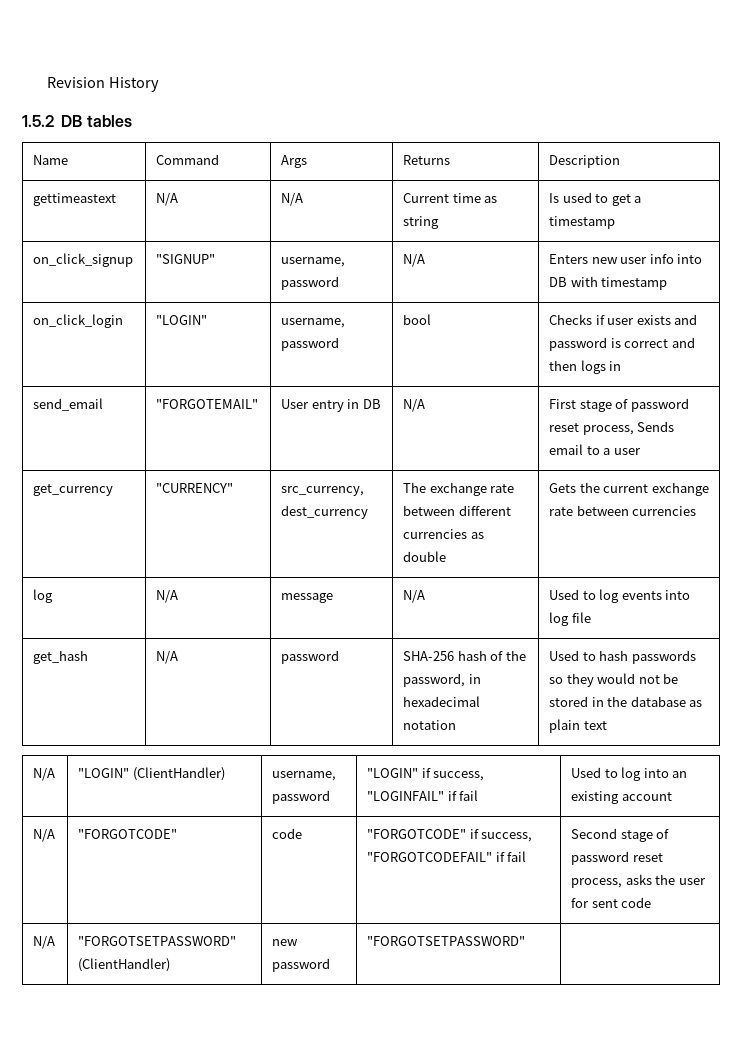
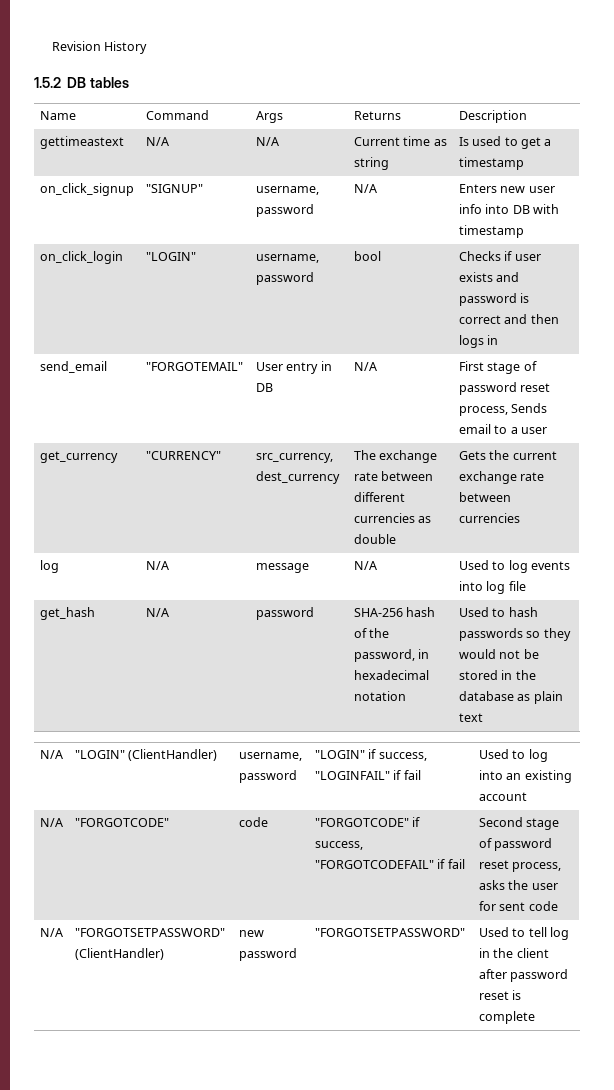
(526, 941) none -> [478,927,569,940] [478,948,549,958] [478,969,569,982] [478,990,522,1000] [478,1011,535,1024] Used to tell log in the client after password reset is complete

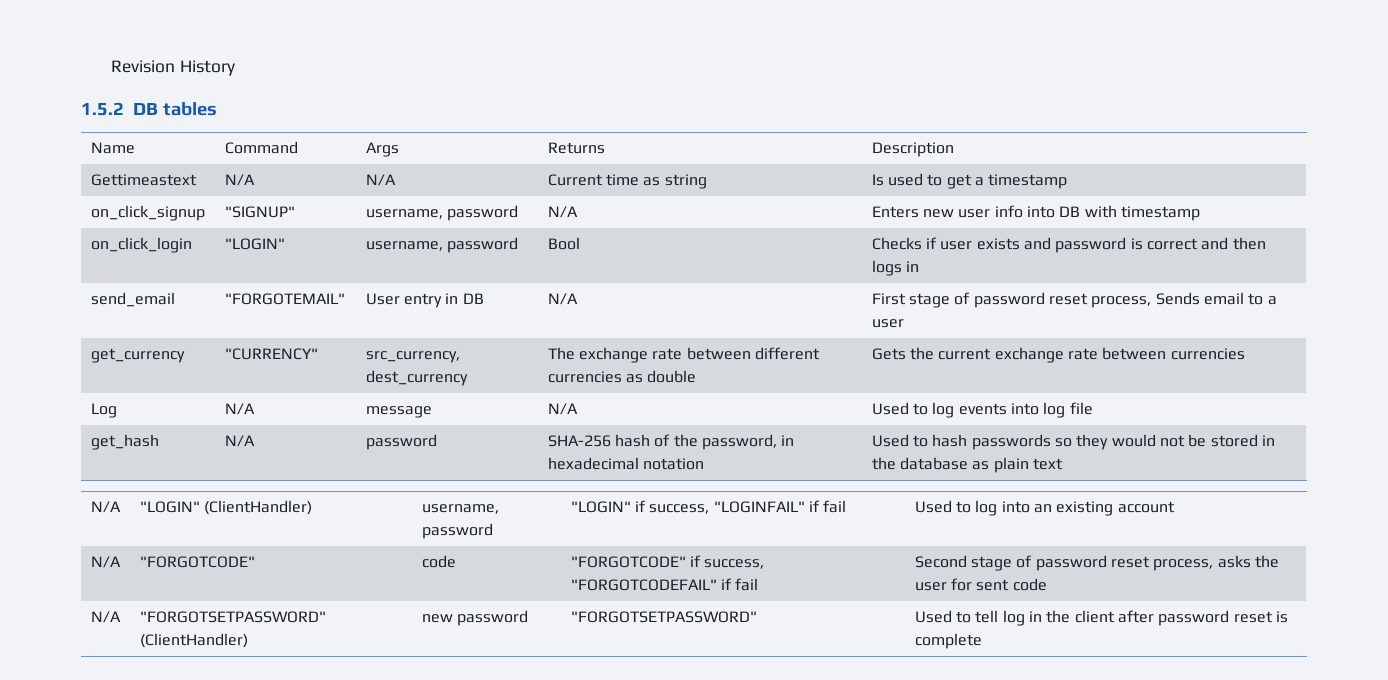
[39,136,124,149] gettimeastext -> [90,174,197,186] Gettimeastext
[353,251,381,261] bool -> [547,237,580,250] Bool
[39,560,59,573] log -> [90,403,117,418] Log

